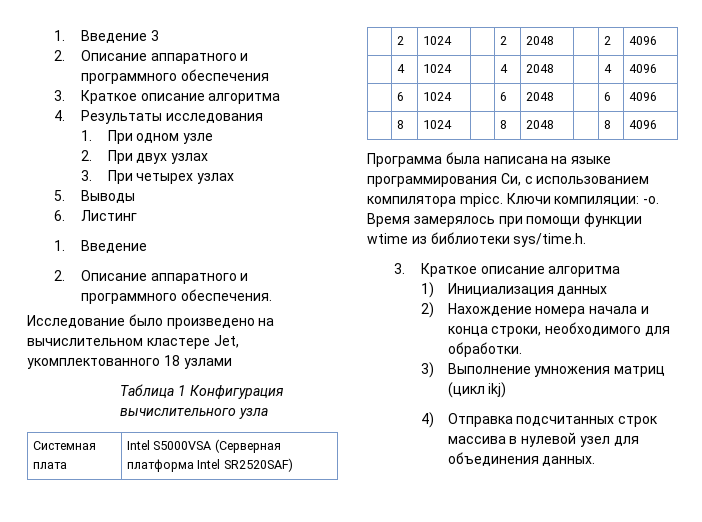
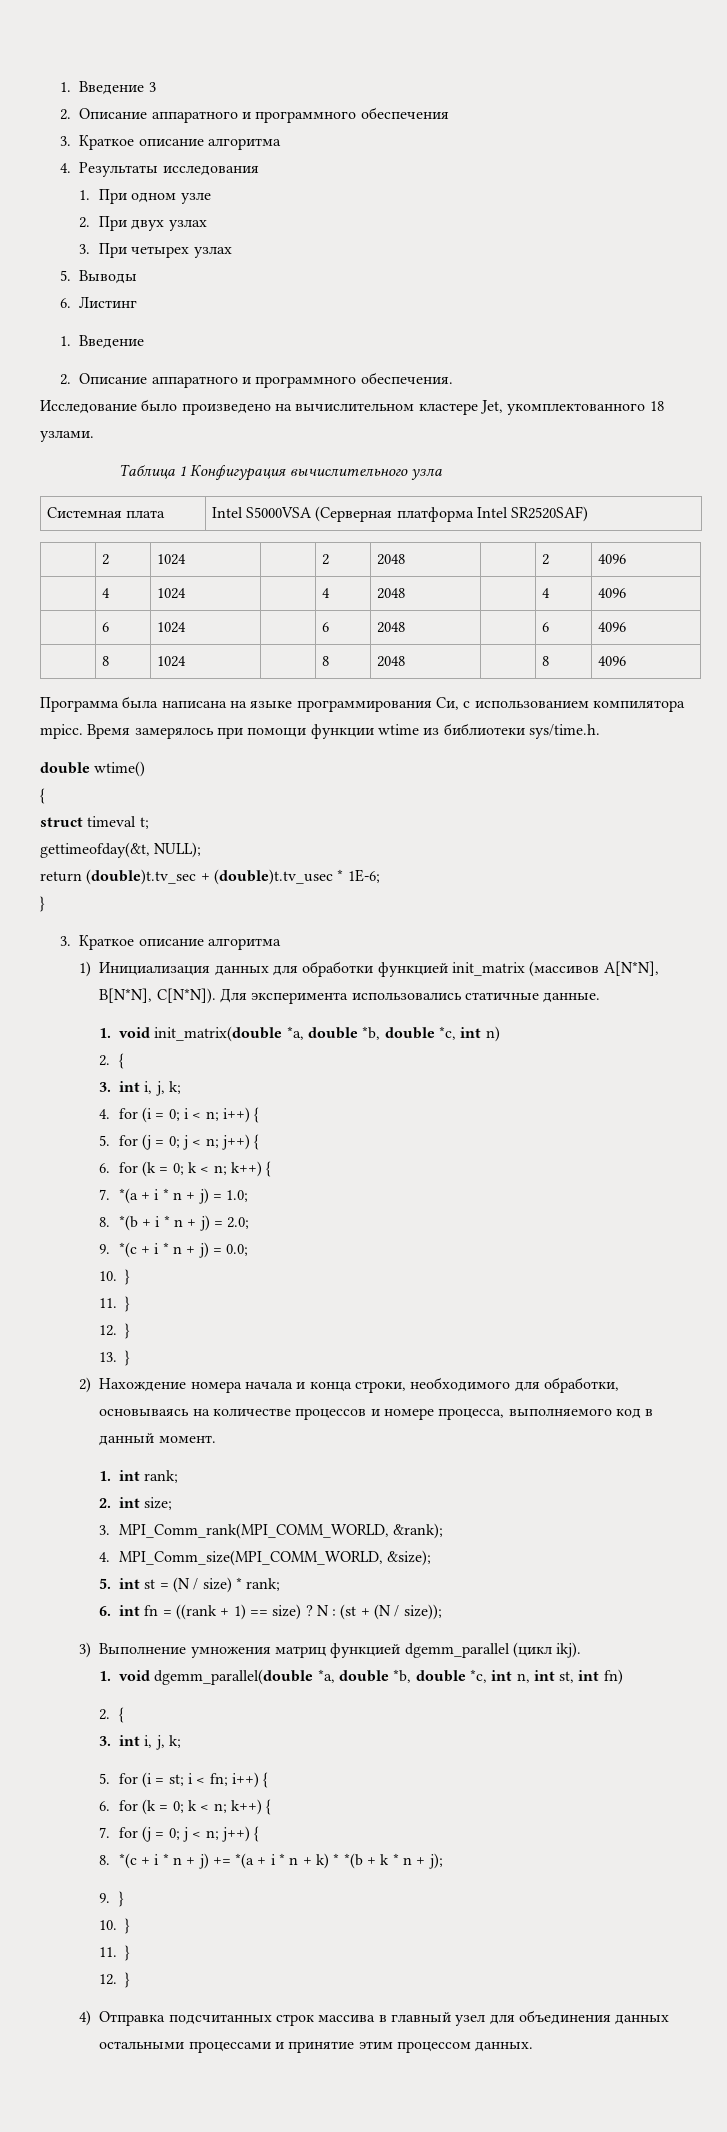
[183,358,232,369] узлами -> [40,430,94,442] узлами.
[506,193,660,206] Ключи компиляции: -o. -> (83, 731) none
(587, 240) none -> [40,761,146,777] [40,788,45,804] [40,816,149,829] [40,842,202,858] [40,869,380,885] [40,896,45,912] // double wtime() // { // struct timeval t; // gettimeofday(&t, NULL); // return (double)t.tv_sec + (double)t.tv_usec * 1E-6; // }
(608, 291) none -> [272,961,659,977] [99,988,601,1004] [98,1026,500,1042] [98,1053,124,1069] [98,1081,181,1096] [98,1107,260,1123] [98,1134,260,1150] [98,1161,272,1177] [98,1188,249,1204] [98,1215,250,1231] [98,1242,249,1258] [98,1269,130,1285] [98,1296,130,1312] [98,1323,130,1339] [98,1350,130,1366] для обработки функцией init_matrix (массивов A[N*N], B[N*N], C[N*N]). Для эксперимента использовались статичные данные. // 1. void init_matrix(double *a, double *b, double *c, int n) // 2. { // 3. int i, j, k; // 4. for (i = 0; i < n; i++) { // 5. for (j = 0; j < n; j++) { // 6. for (k = 0; k < n; k++) { // 7. *(a + i * n + j) = 1.0; // 8. *(b + i * n + j) = 2.0; // 9. *(c + i * n + j) = 0.0; // 10. } // 11. } // 12. } // 13. }
[447,342,522,357] [420,362,666,378] [447,382,507,398] обработки. // 3) Выполнение умножения матриц (цикл ikj) -> [543,1377,619,1393] [99,1408,654,1420] [99,1433,216,1446] [98,1470,179,1483] [98,1497,173,1510] [98,1523,443,1539] [98,1550,431,1566] [98,1577,281,1593] [98,1604,442,1620] [79,1642,582,1658] [98,1669,623,1685] [98,1707,124,1723] [98,1735,181,1750] [98,1772,269,1788] [98,1799,272,1815] [98,1826,260,1842] [98,1853,443,1869] [98,1891,124,1907] [98,1918,130,1934] [98,1945,130,1961] [98,1972,130,1988] обработки, основываясь на количестве процессов и номере процесса, выполняемого код в данный момент. // 1. int rank; // 2. int size; // 3. MPI_Comm_rank(MPI_COMM_WORLD, &rank); // 4. MPI_Comm_size(MPI_COMM_WORLD, &size); // 5. int st = (N / size) * rank; // 6. int fn = ((rank + 1) == size) ? N : (st + (N / size)); // 3) Выполнение умножения матриц функцией dgemm_parallel (цикл ikj). // 1. void dgemm_parallel(double *a, double *b, double *c, int n, int st, int fn) // 2. { // 3. int i, j, k; // 5. for (i = st; i < fn; i++) { // 6. for (k = 0; k < n; k++) { // 7. for (j = 0; j < n; j++) { // 8. *(c + i * n + j) += *(a + i * n + k) * *(b + k * n + j); // 9. } // 10. } // 11. } // 12. }
[521,432,577,447] нулевой -> [390,2012,451,2022] главный
(539, 459) none -> [615,2014,670,2025] [99,2041,471,2053] данных остальными процессами и принятие этим процессом

